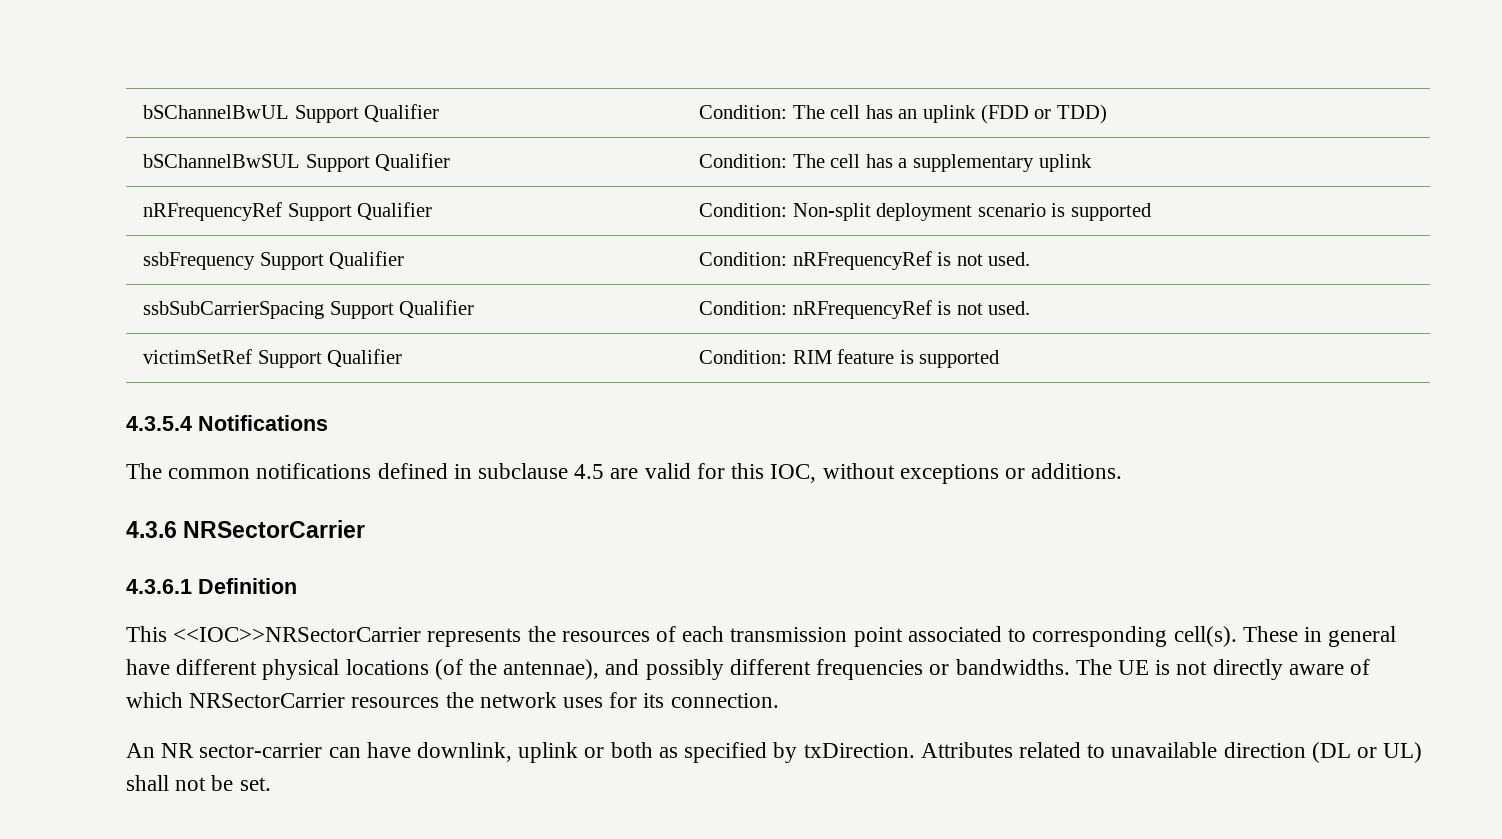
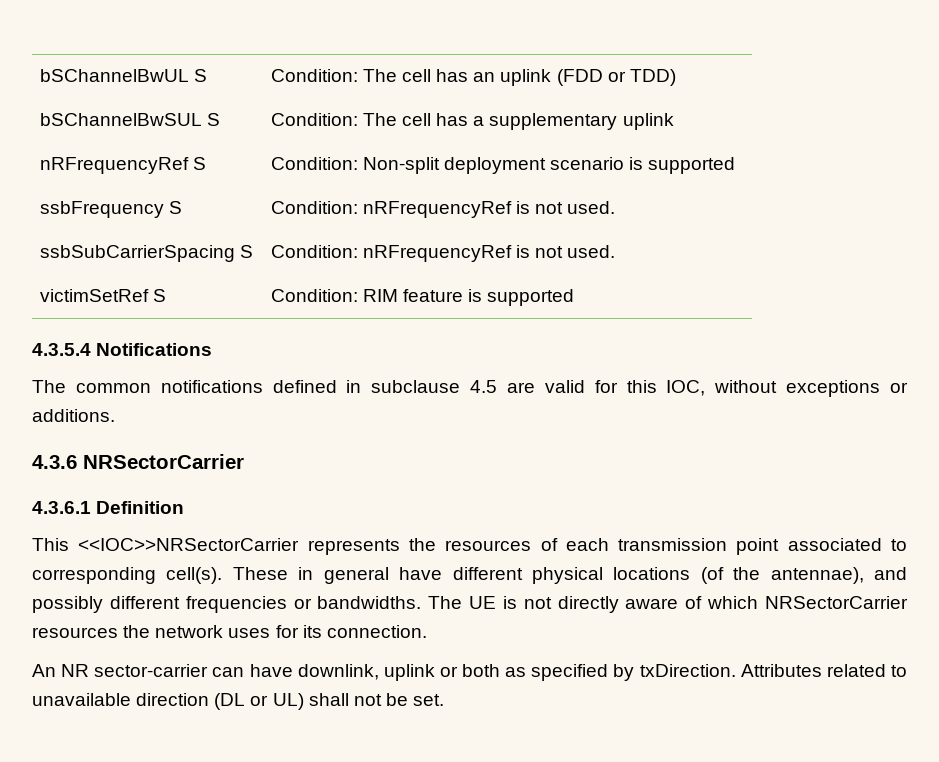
[294,104,440,123] Support Qualifier -> [193,69,207,82] S
[305,153,451,172] Support Qualifier -> [206,113,220,126] S
[287,202,433,221] Support Qualifier -> [192,157,206,170] S
[259,251,405,270] Support Qualifier -> [168,201,182,214] S
[329,300,475,319] Support Qualifier -> [239,245,253,258] S
[257,349,403,368] Support Qualifier -> [152,289,166,302] S

